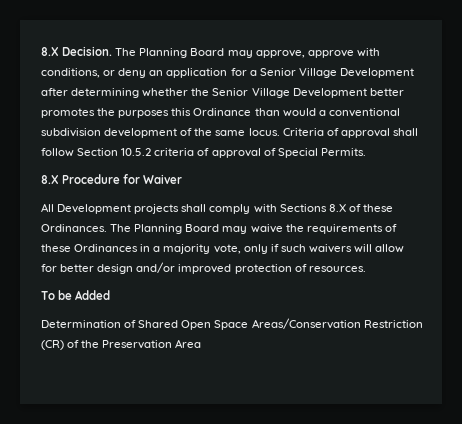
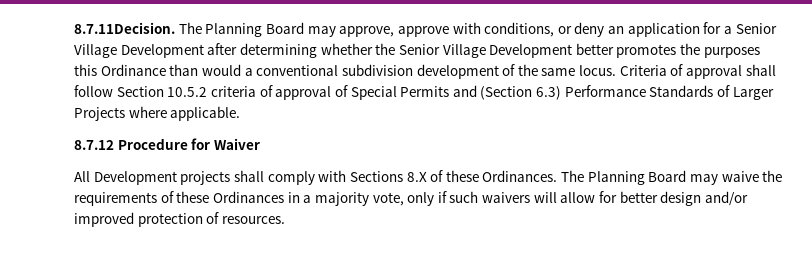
[41,46,113,56] 8.X Decision. -> [74,22,175,34] 8.7.11Decision.
[320,148,366,156] [41,175,59,184] Permits. // 8.X -> [400,85,774,100] [74,106,241,121] [74,140,114,150] Permits and (Section 6.3) Performance Standards of Larger Projects where applicable. // 8.7.12
[41,290,111,300] [41,318,423,330] [41,339,202,350] // To be Added // Determination of Shared Open Space Areas/Conservation Restriction (CR) of the Preservation Area -> (285, 220) none

